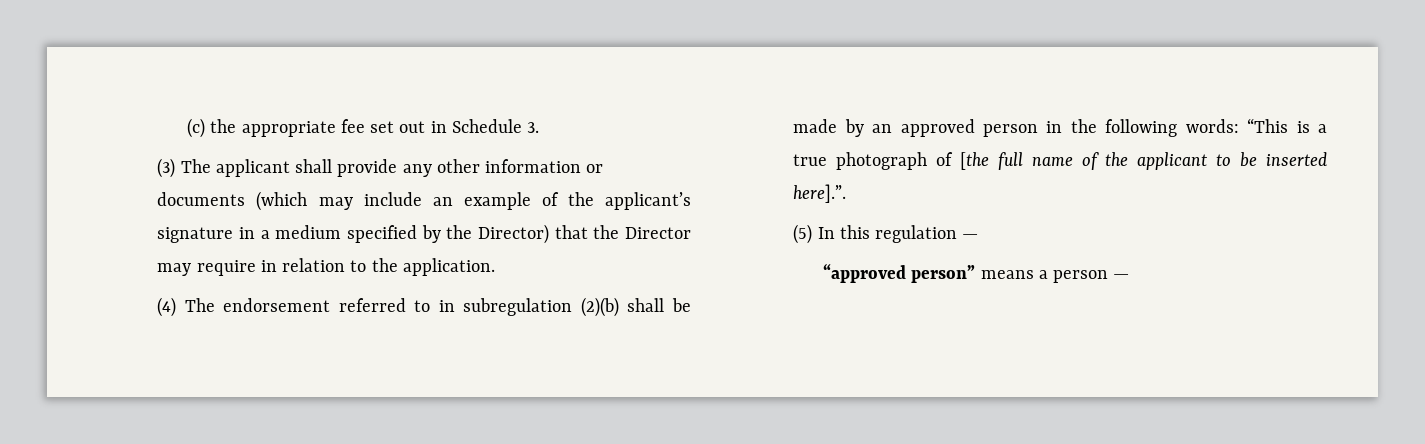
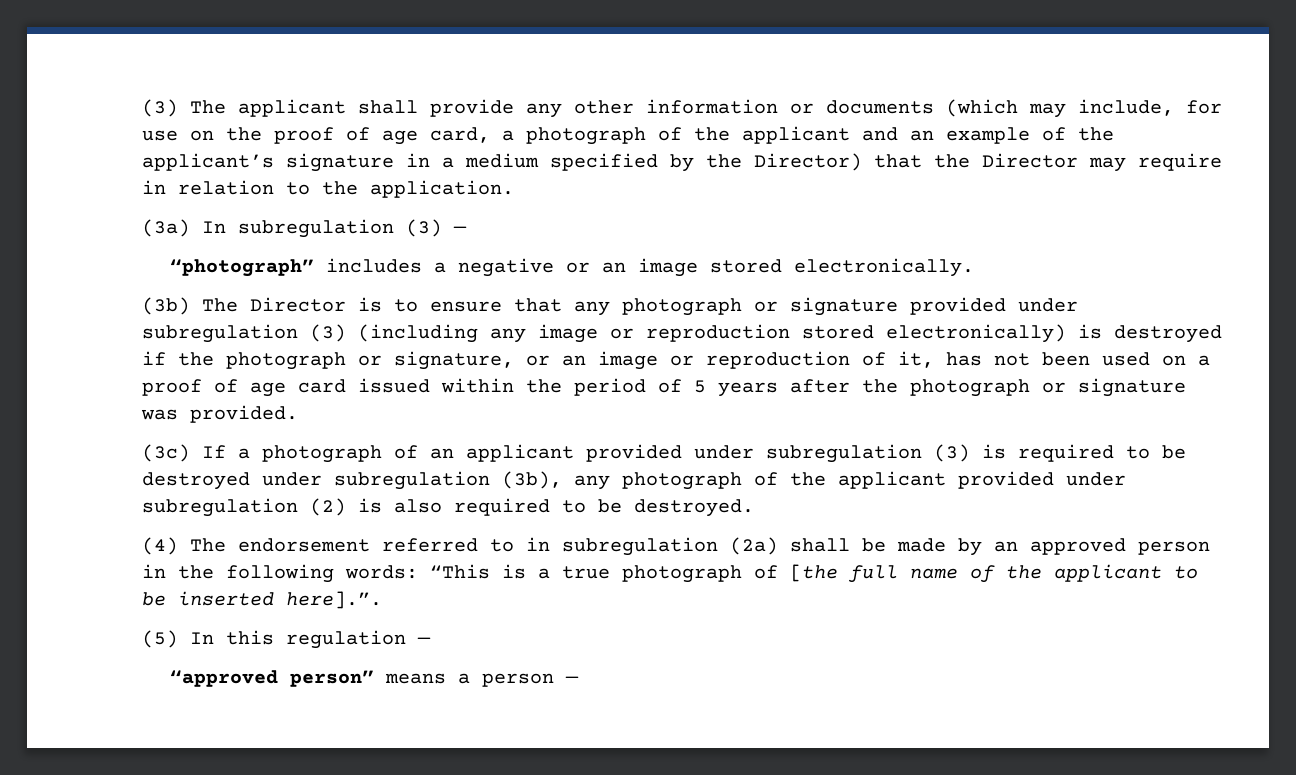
[186,118,540,138] (c) the appropriate fee set out in Schedule 3. // -> (141, 108) none
[363,192,422,206] include -> [1077,99,1222,116] [141,126,898,145] include, for use on the proof of age card, a photograph of the applicant and
(495, 267) none -> [141,219,467,238] [170,258,975,277] [141,297,1078,316] [141,324,1222,343] [141,351,1210,370] [141,378,1186,397] [140,405,298,423] [141,444,1186,463] [141,471,1126,490] [141,498,754,517] // (3a) In subregulation (3) — // “photograph” includes a negative or an image stored electronically. // (3b) The Director is to ensure that any photograph or signature provided under subregulation (3) (including any image or reproduction stored electronically) is destroyed if the photograph or signature, or an image or reproduction of it, has not been used on a proof of age card issued within the period of 5 years after the photograph or signature was provided. // (3c) If a photograph of an applicant provided under subregulation (3) is required to be destroyed under subregulation (3b), any photograph of the applicant provided under subregulation (2) is also required to be destroyed.
[580,297,619,317] (2)(b) -> [729,537,778,555] (2a)

